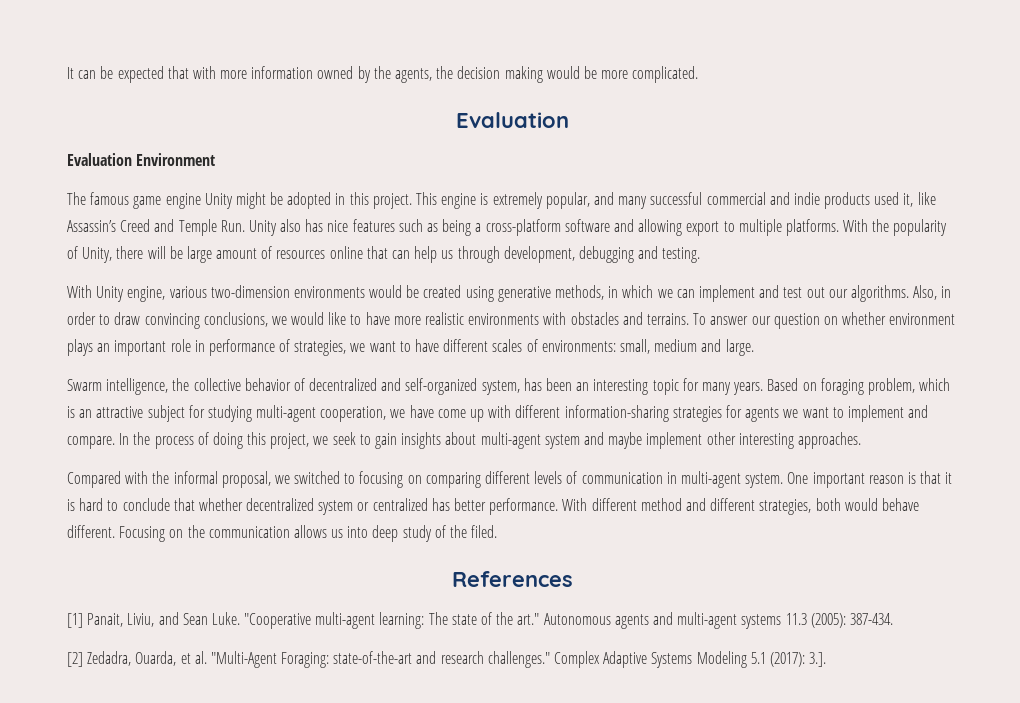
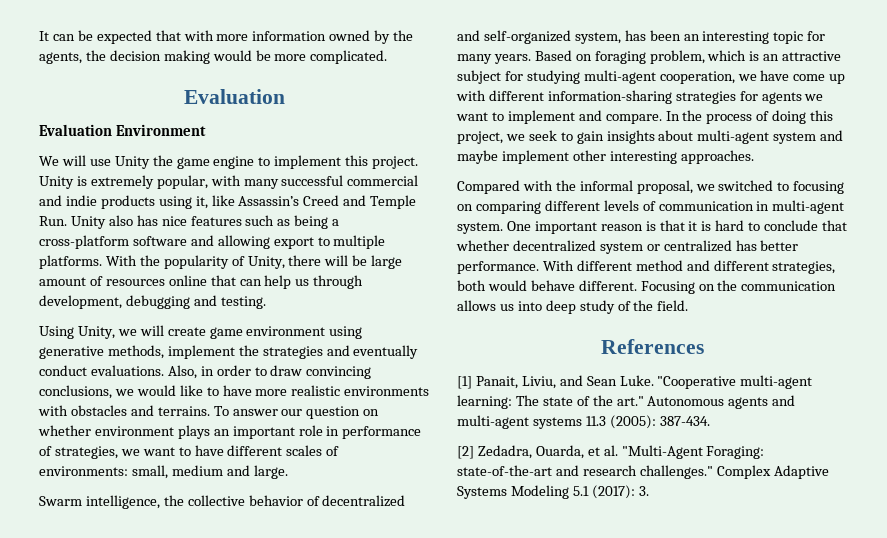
[67,192,477,209] The famous game engine Unity might be adopted in this project. This engine -> [39,155,419,169] [39,176,74,189] We will use Unity the game engine to implement this project. Unity
[593,192,614,205] and -> [210,175,241,186] with
[874,192,900,205] used -> [158,196,192,209] using
[67,285,909,302] With Unity engine, various two-dimension environments would be created using generative methods, in which we can implement and test out our algorithms. -> [39,325,363,339] [39,345,419,359] [39,365,164,376] Using Unity, we will create game environment using generative methods, implement the strategies and eventually conduct evaluations.
[471,525,498,538] filed. -> [657,300,689,311] field.
[809,652,827,667] 3.]. -> [638,486,649,496] 3.

